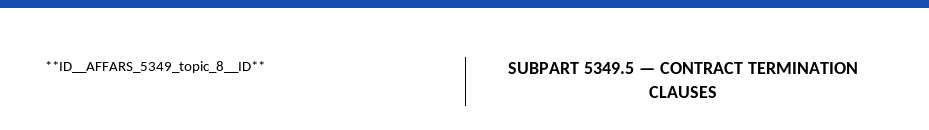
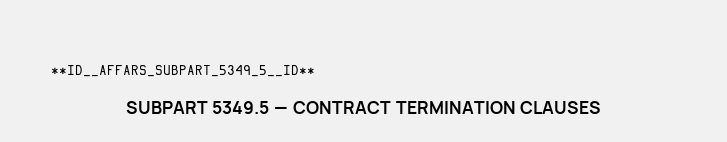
[45,61,265,73] **ID__AFFARS_5349_topic_8__ID** -> [51,65,315,77] **ID__AFFARS_SUBPART_5349_5__ID**

